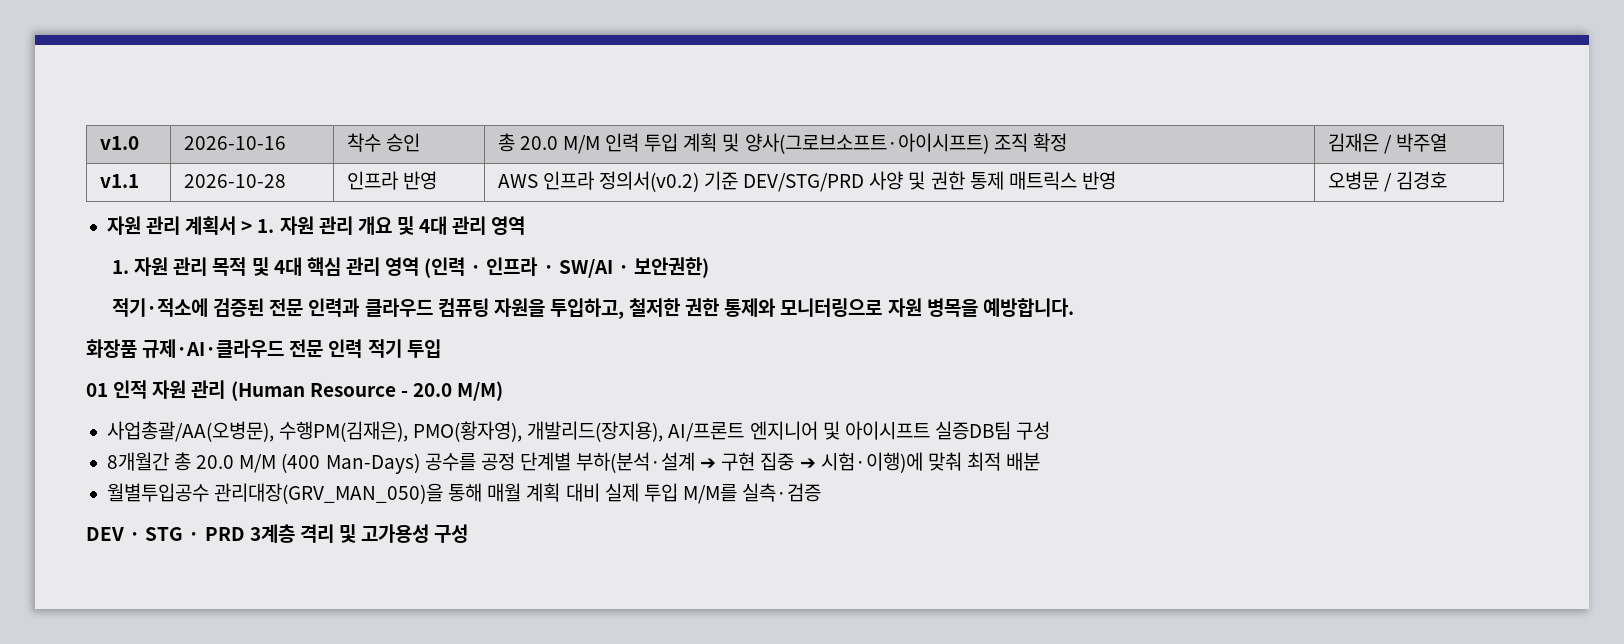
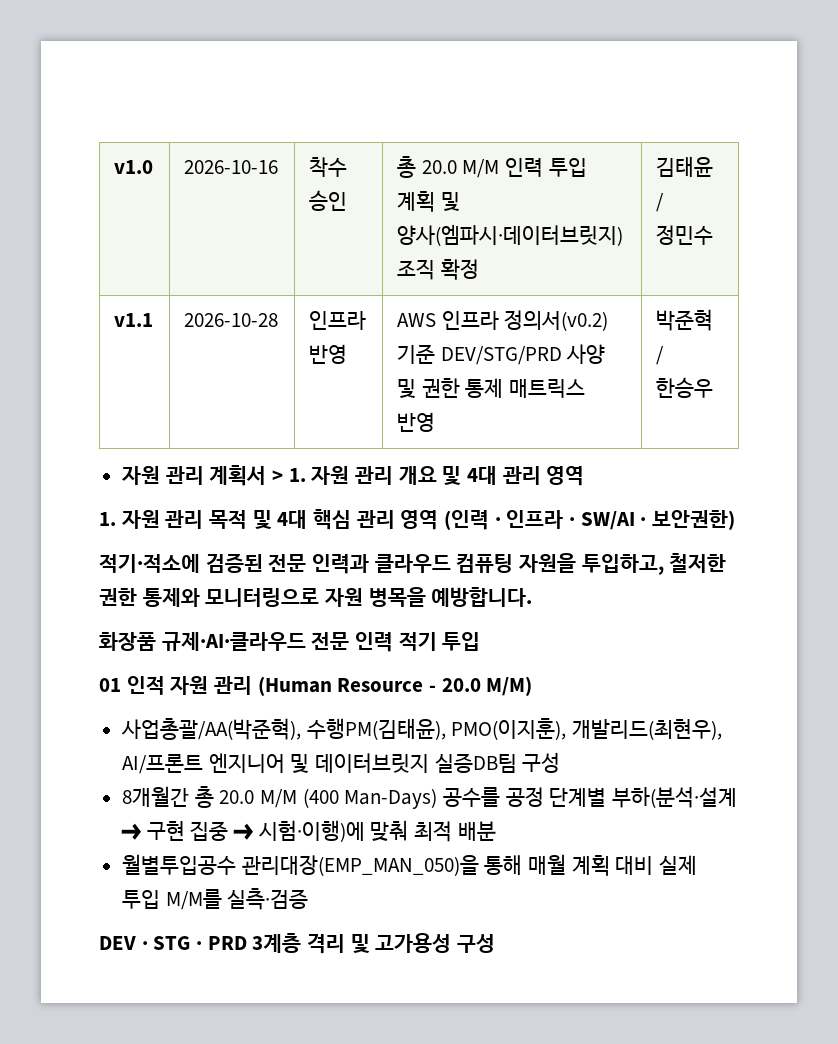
[744,133,989,154] 양사(그로브소프트·아이시프트) -> [397,224,624,246] 양사(엠파시·데이터브릿지)
[1327,133,1447,154] 김재은 / 박주열 -> [656,156,714,177] [656,193,665,212] [656,225,714,245] 김태윤 / 정민수
[1327,171,1447,192] 오병문 / 김경호 -> [656,309,714,331] [656,346,665,365] [656,377,714,398] 박준혁 / 한승우
[106,421,664,442] 사업총괄/AA(오병문), 수행PM(김재은), PMO(황자영), 개발리드(장지용), -> [121,718,723,740] 사업총괄/AA(박준혁), 수행PM(김태윤), PMO(이지훈), 개발리드(최현우),
[844,421,930,440] 아이시프트 -> [315,753,430,773] 데이터브릿지
[214,483,444,504] 관리대장(GRV_MAN_050)을 -> [241,855,479,876] 관리대장(EMP_MAN_050)을

